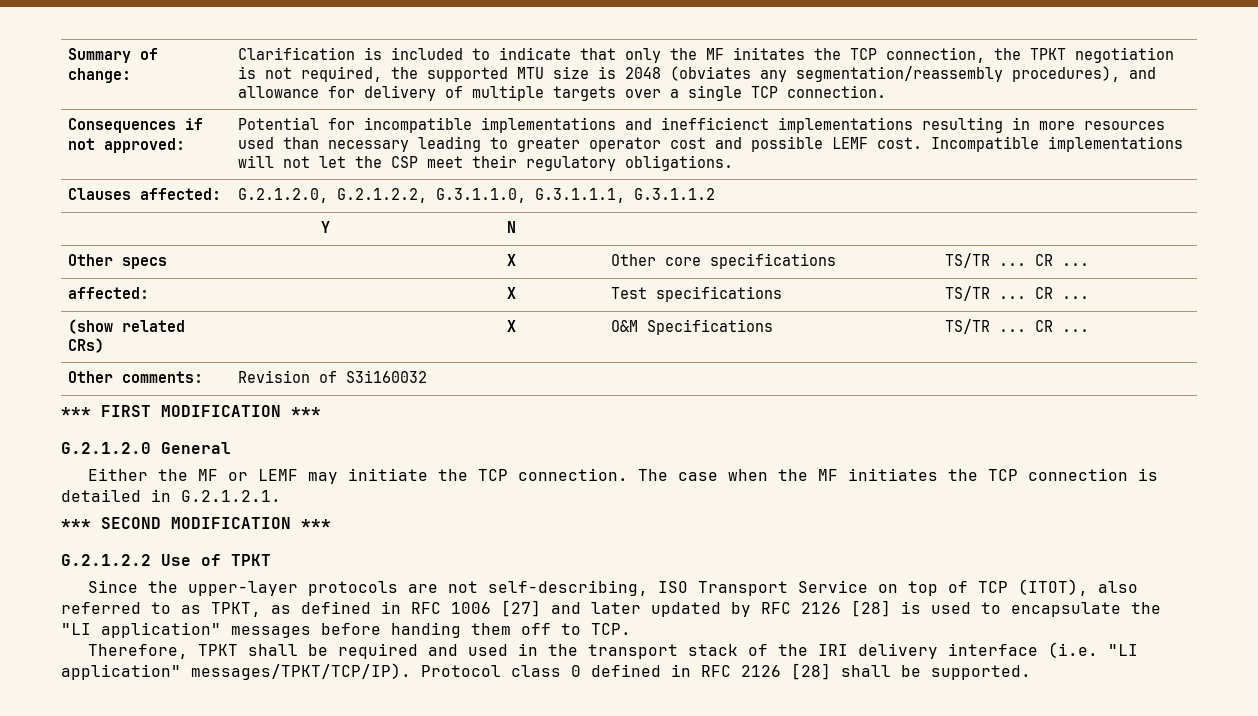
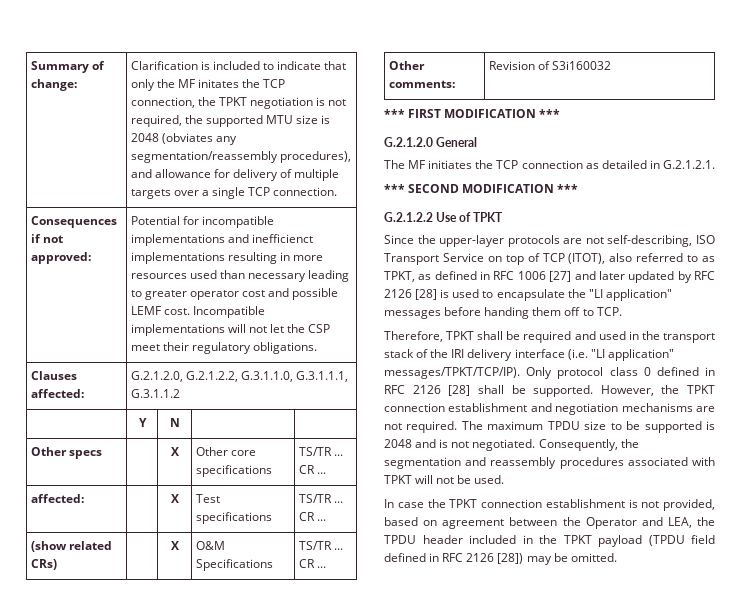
[88,468,809,484] Either the MF or LEMF may initiate the TCP connection. The case when the -> [384,160,405,169] The
[1138,468,1159,481] is -> [585,163,599,169] as
[421,665,501,677] Protocol -> [526,367,604,379] Only protocol
(1031, 672) none -> [600,385,715,396] [384,403,715,415] [384,421,715,433] [384,439,639,451] [384,457,715,469] [384,475,505,484] [384,499,715,511] [384,517,715,529] [384,535,715,547] [384,553,617,565] However, the TPKT connection establishment and negotiation mechanisms are not required. The maximum TPDU size to be supported is 2048 and is not negotiated. Consequently, the segmentation and reassembly procedures associated with TPKT will not be used. // In case the TPKT connection establishment is not provided, based on agreement between the Operator and LEA, the TPDU header included in the TPKT payload (TPDU field defined in RFC 2126 [28]) may be omitted.

